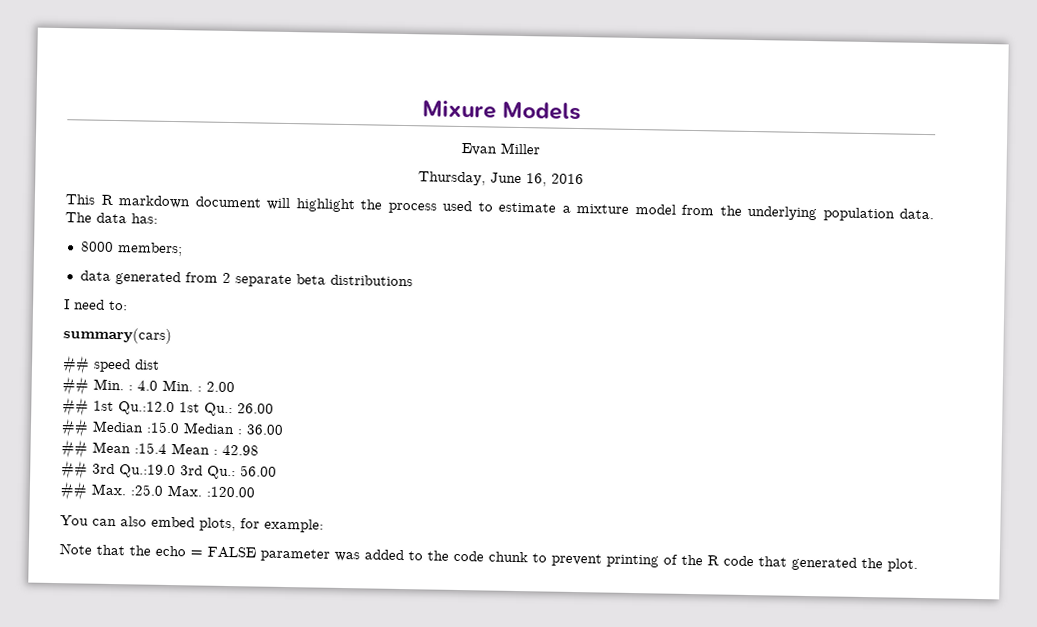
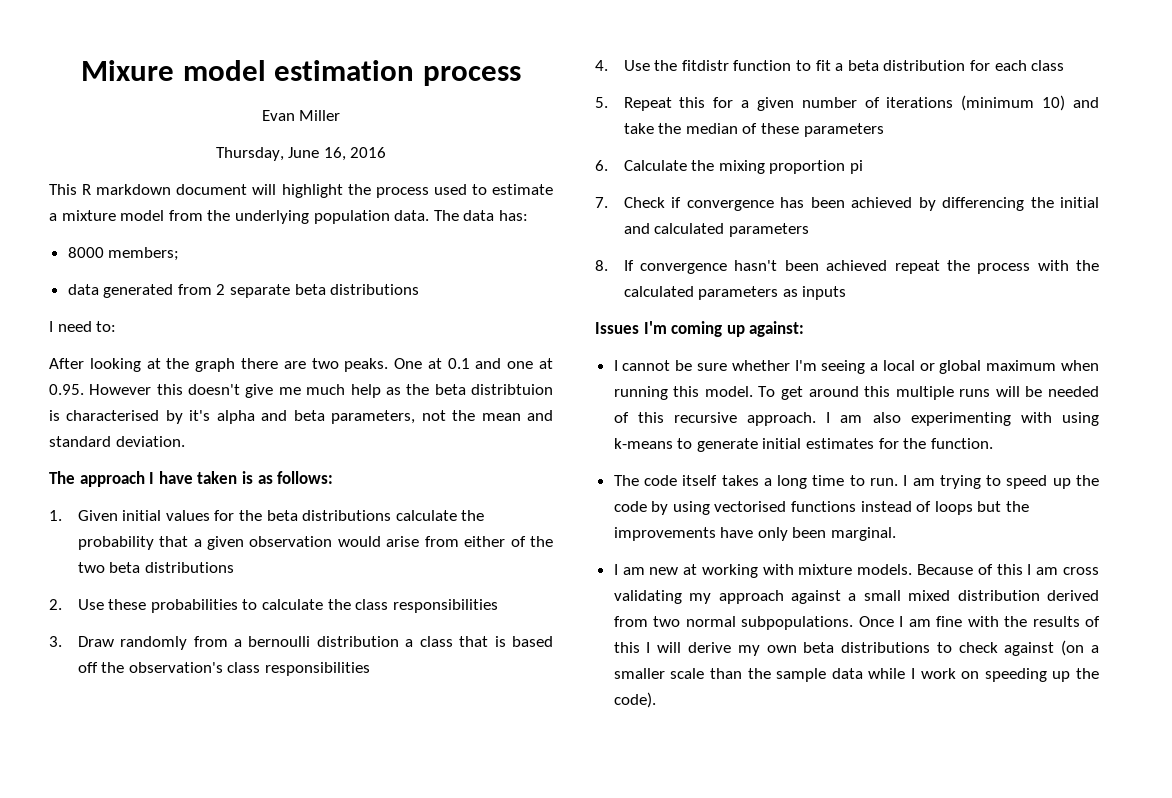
[502,101,582,121] Models -> [182,60,521,86] model estimation process
[63,327,172,345] [62,355,160,375] [62,376,235,396] [62,397,274,417] [61,418,284,438] [61,439,259,459] [61,460,277,480] [60,481,255,501] [60,515,324,533] [59,543,918,572] summary(cars) // ## speed dist // ## Min. : 4.0 Min. : 2.00 // ## 1st Qu.:12.0 1st Qu.: 26.00 // ## Median :15.0 Median : 36.00 // ## Mean :15.4 Mean : 42.98 // ## 3rd Qu.:19.0 3rd Qu.: 56.00 // ## Max. :25.0 Max. :120.00 // You can also embed plots, for example: // Note that the echo = FALSE parameter was added to the code chunk to prevent printing of the R code that generated the plot. -> [49,358,553,372] [49,384,553,398] [49,410,553,424] [49,436,185,447] [49,471,334,487] [49,510,485,521] [77,536,554,550] [77,562,234,573] [49,599,498,613] [49,636,554,650] [77,662,370,676] [595,60,1065,71] [595,95,1099,111] [623,123,884,137] [595,160,863,174] [595,197,1099,211] [623,223,809,237] [595,260,1099,274] [623,286,847,300] [595,321,805,337] [613,360,1099,374] [613,386,1099,400] [613,412,1099,426] [613,438,993,452] [613,475,1100,489] [613,501,1030,515] [613,527,897,541] [613,564,1099,578] [613,590,1099,604] [613,616,1100,630] [613,640,1099,656] [613,668,1099,682] [613,692,656,708] After looking at the graph there are two peaks. One at 0.1 and one at 0.95. However this doesn't give me much help as the beta distribtuion is characterised by it's alpha and beta parameters, not the mean and standard deviation. // The approach I have taken is as follows: // 1. Given initial values for the beta distributions calculate the probability that a given observation would arise from either of the two beta distributions // 2. Use these probabilities to calculate the class responsibilities // 3. Draw randomly from a bernoulli distribution a class that is based off the observation's class responsibilities // 4. Use the fitdistr function to fit a beta distribution for each class // 5. Repeat this for a given number of iterations (minimum 10) and take the median of these parameters // 6. Calculate the mixing proportion pi // 7. Check if convergence has been achieved by differencing the initial and calculated parameters // 8. If convergence hasn't been achieved repeat the process with the calculated parameters as inputs // Issues I'm coming up against: // I cannot be sure whether I'm seeing a local or global maximum when running this model. To get around this multiple runs will be needed of this recursive approach. I am also experimenting with using k-means to generate initial estimates for the function. // The code itself takes a long time to run. I am trying to speed up the code by using vectorised functions instead of loops but the improvements have only been marginal. // I am new at working with mixture models. Because of this I am cross validating my approach against a small mixed distribution derived from two normal subpopulations. Once I am fine with the results of this I will derive my own beta distributions to check against (on a smaller scale than the sample data while I work on speeding up the code).

